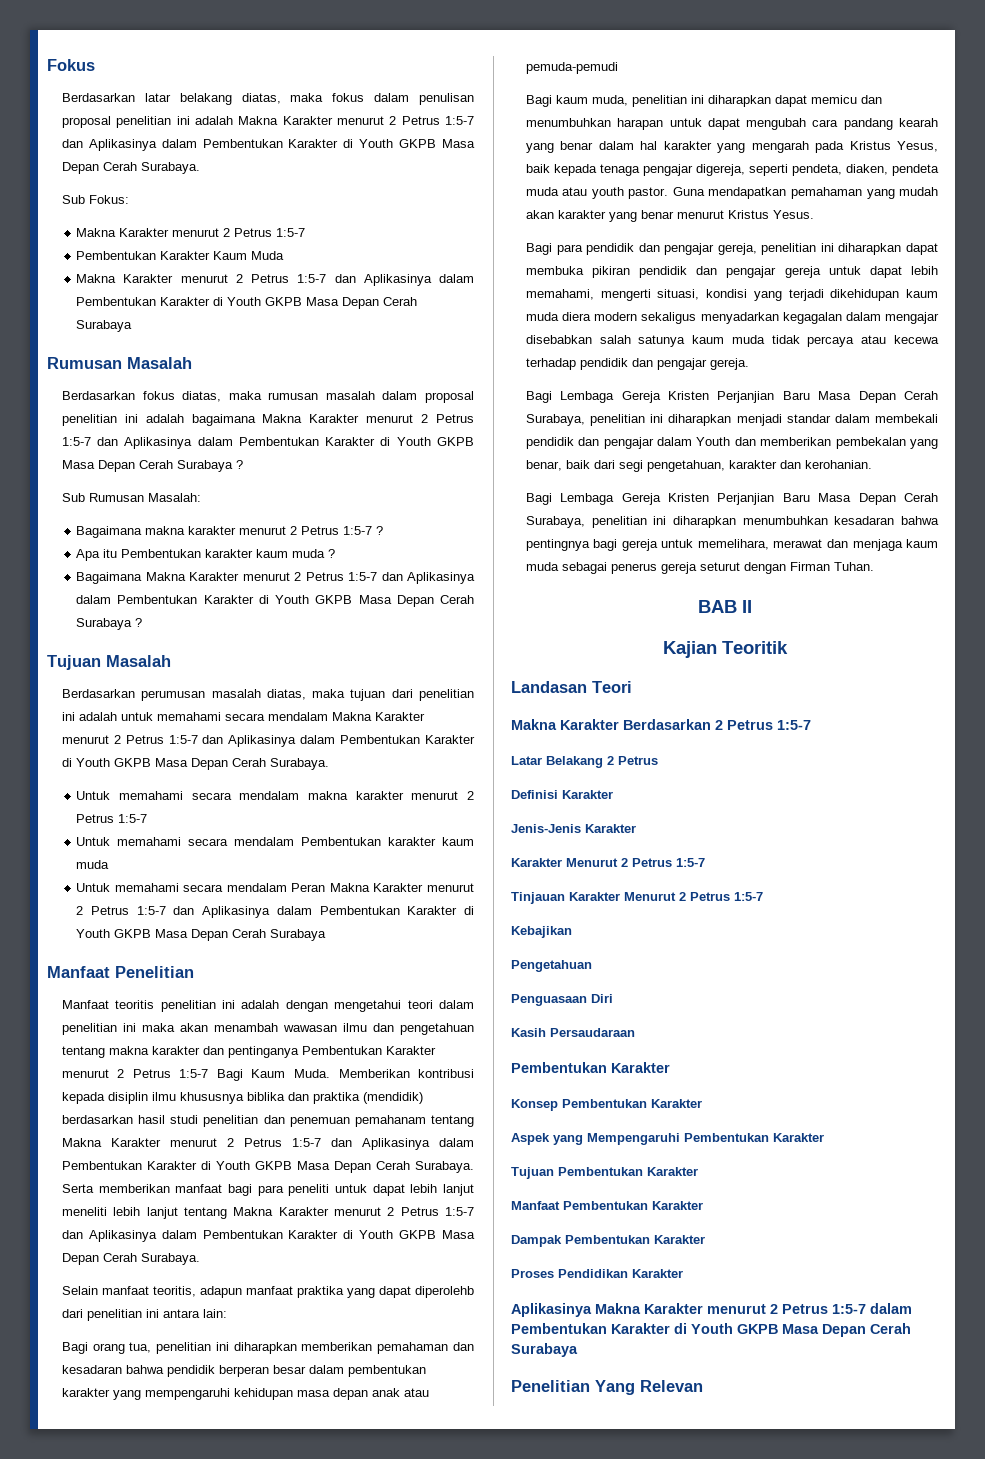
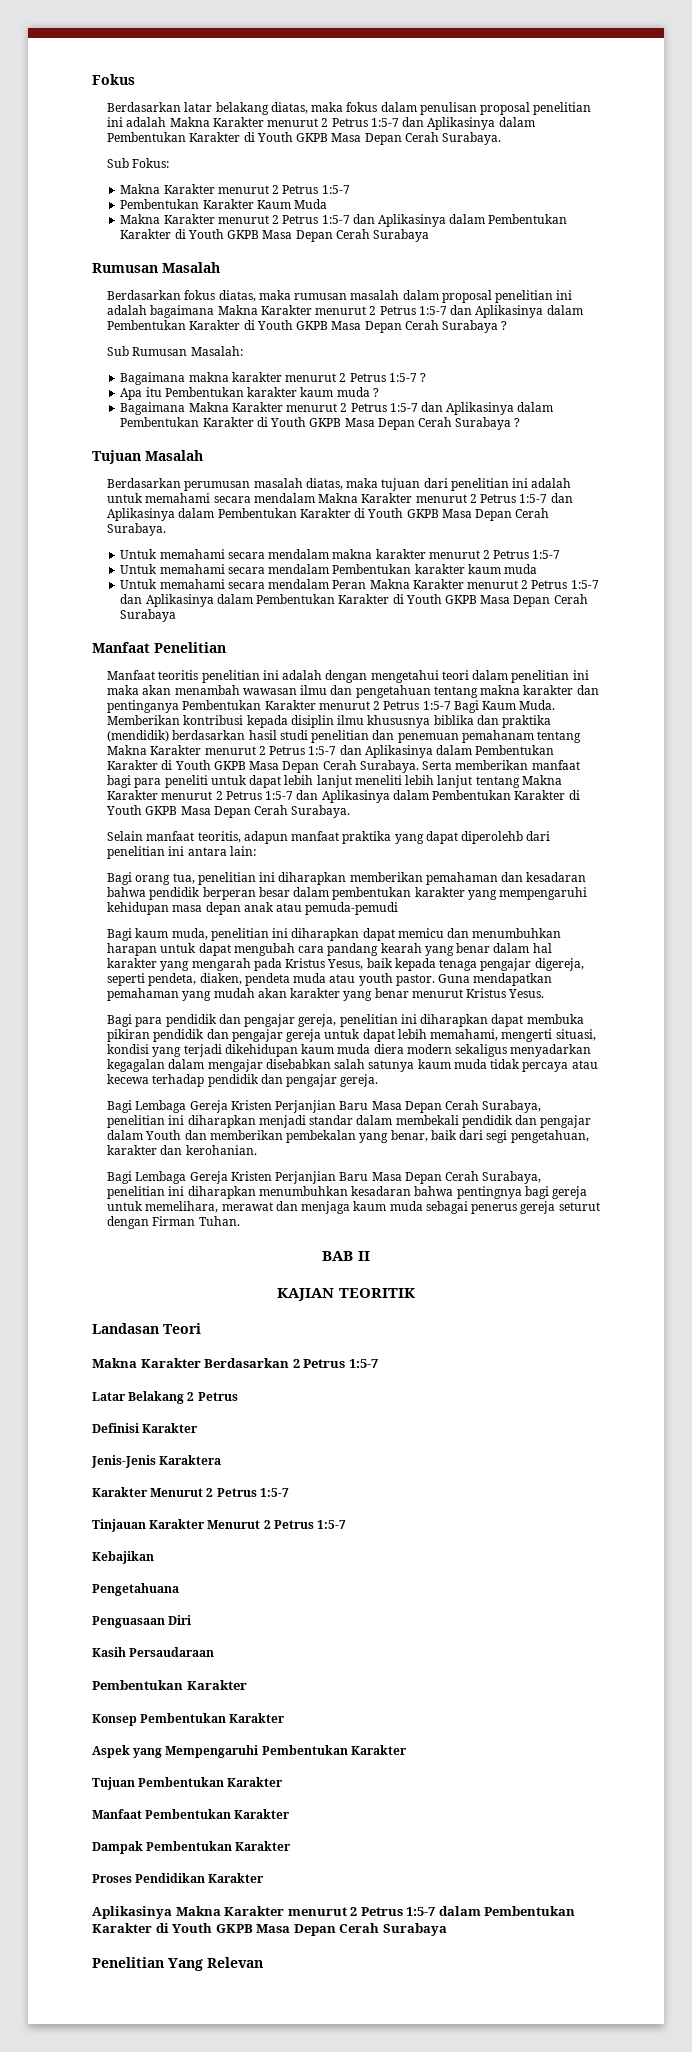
[662,641,788,658] Kajian Teoritik -> [277,1288,416,1301] KAJIAN TEORITIK
[585,824,636,833] Karakter -> [159,1455,222,1465] Karaktera
[511,960,592,972] Pengetahuan -> [92,1583,179,1596] Pengetahuana

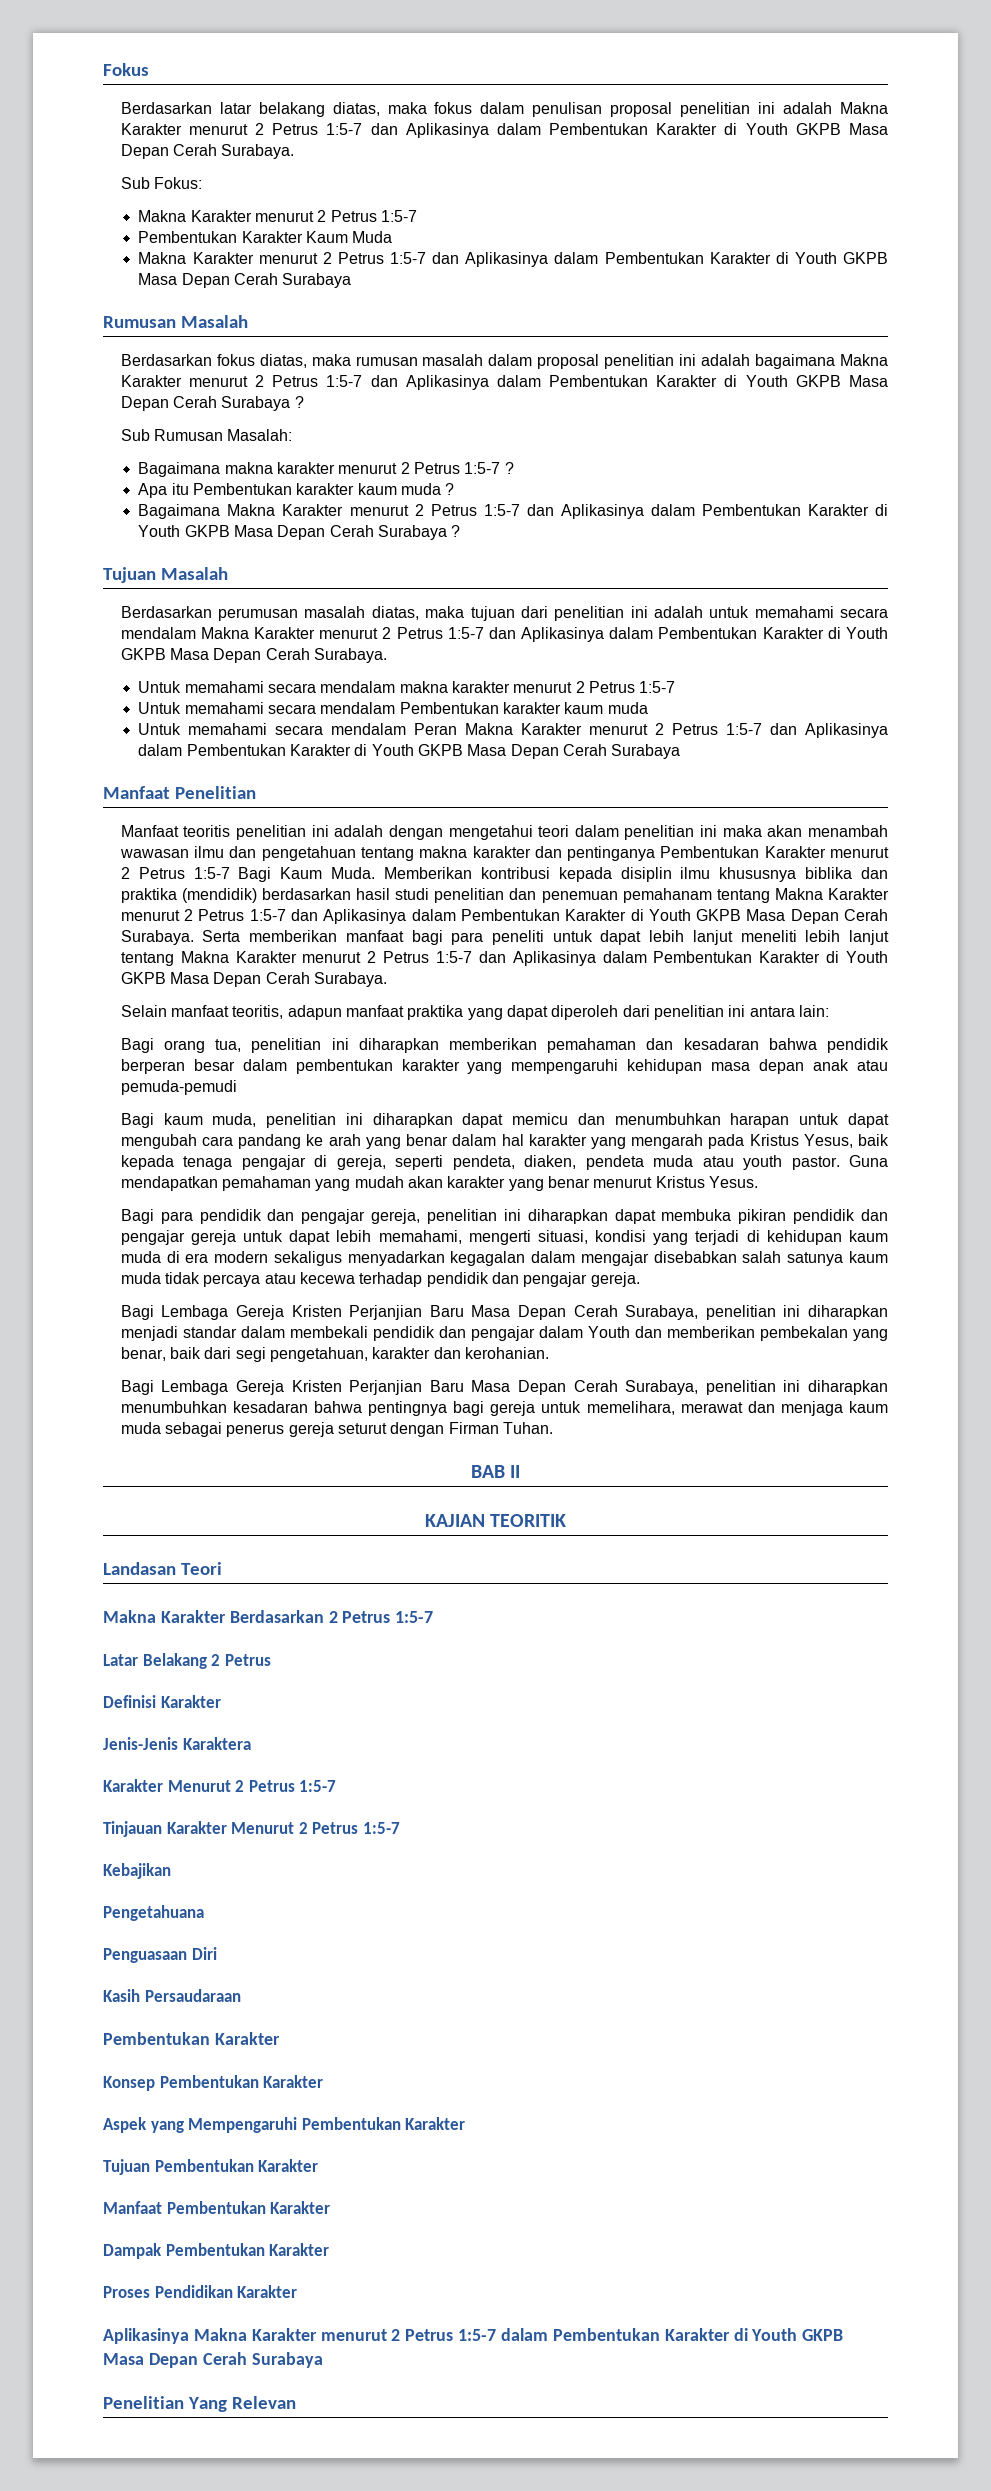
[461,831,524,844] diperolehb -> [551,1005,619,1020] diperoleh
[380,943,422,953] kearah -> [306,1134,361,1146] ke arah
[534,958,584,971] digereja, -> [314,1155,386,1170] di gereja,
[224,1044,404,1057] dikehidupan kaum muda diera -> [746,1230,889,1245] [120,1251,209,1263] di kehidupan kaum muda di era

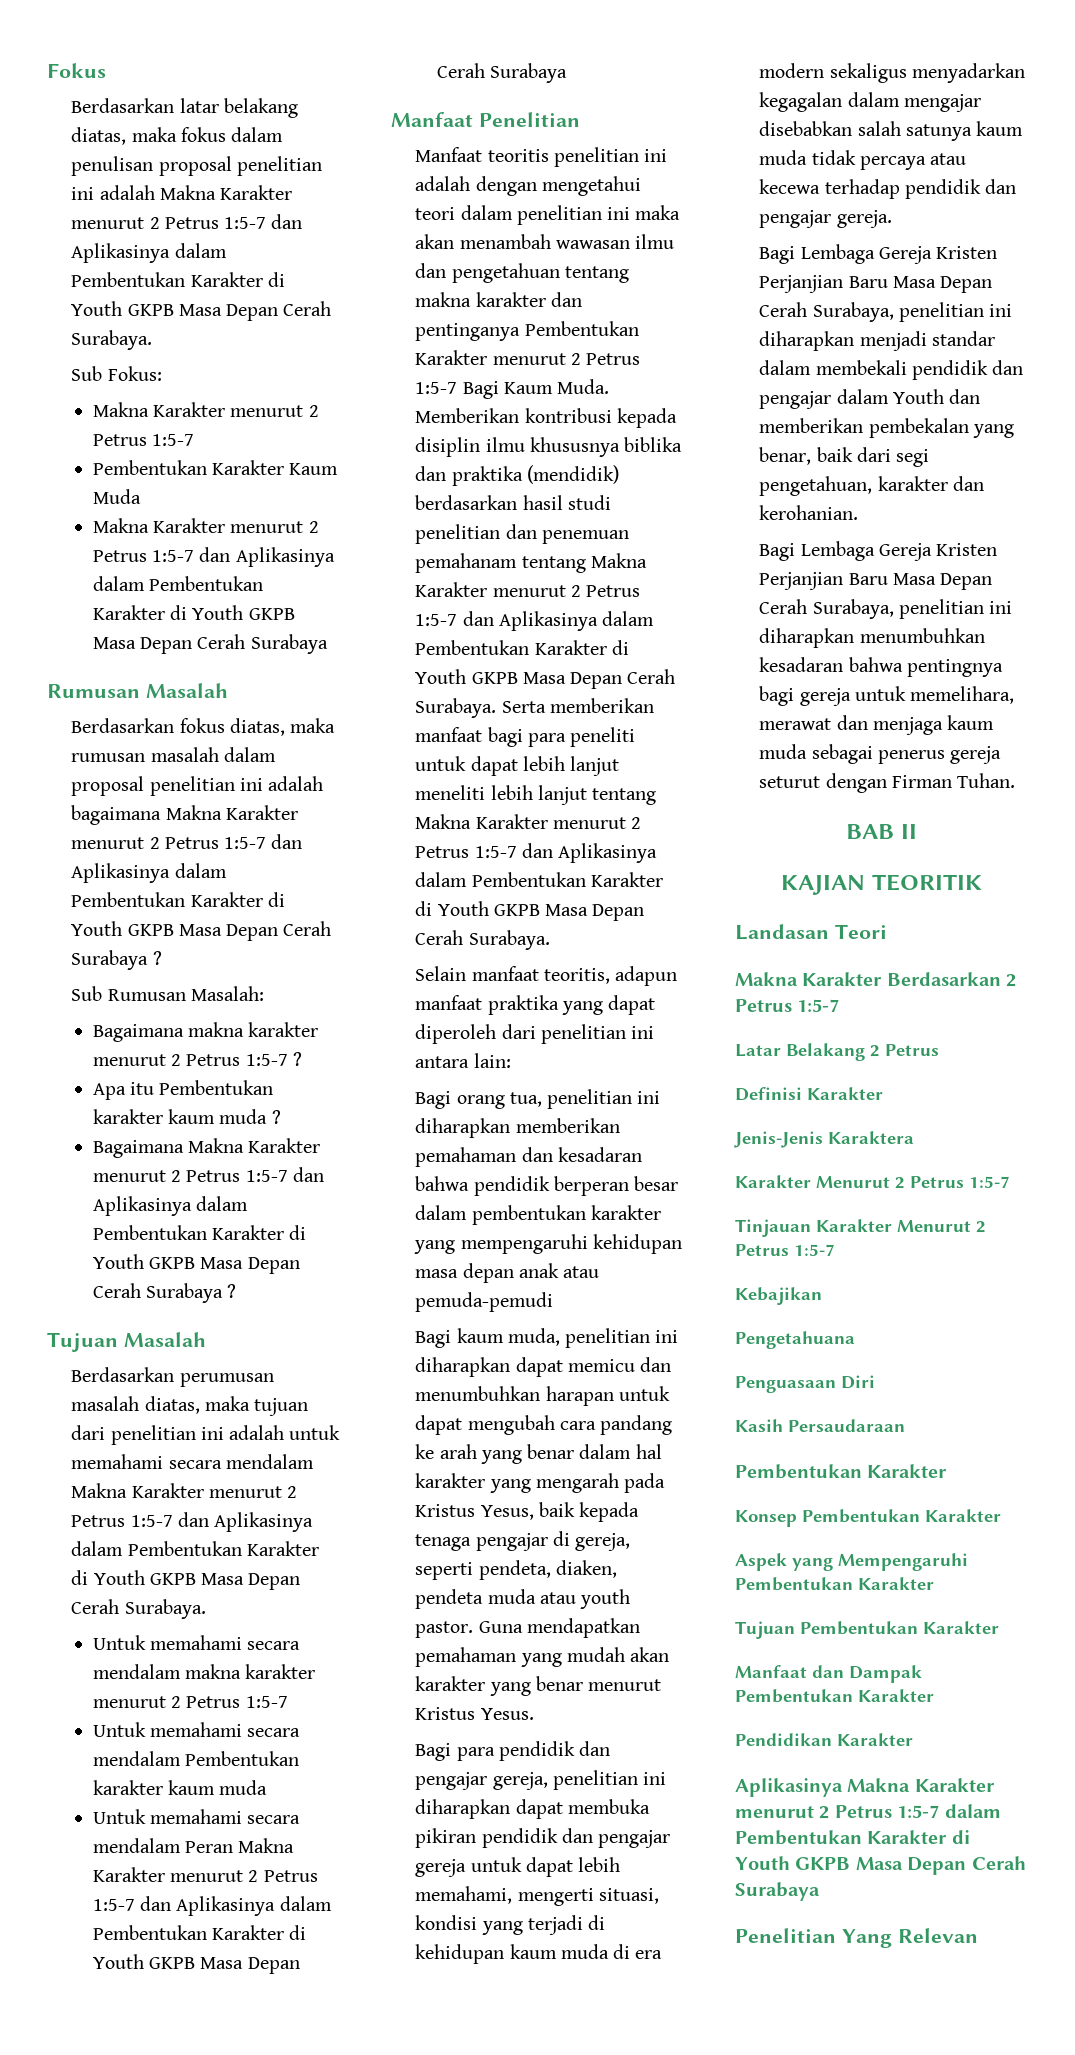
[166,2201,331,2214] Pembentukan Karakter // -> [812,1665,844,1678] dan
[103,2286,150,2298] Proses -> (934, 1695) none

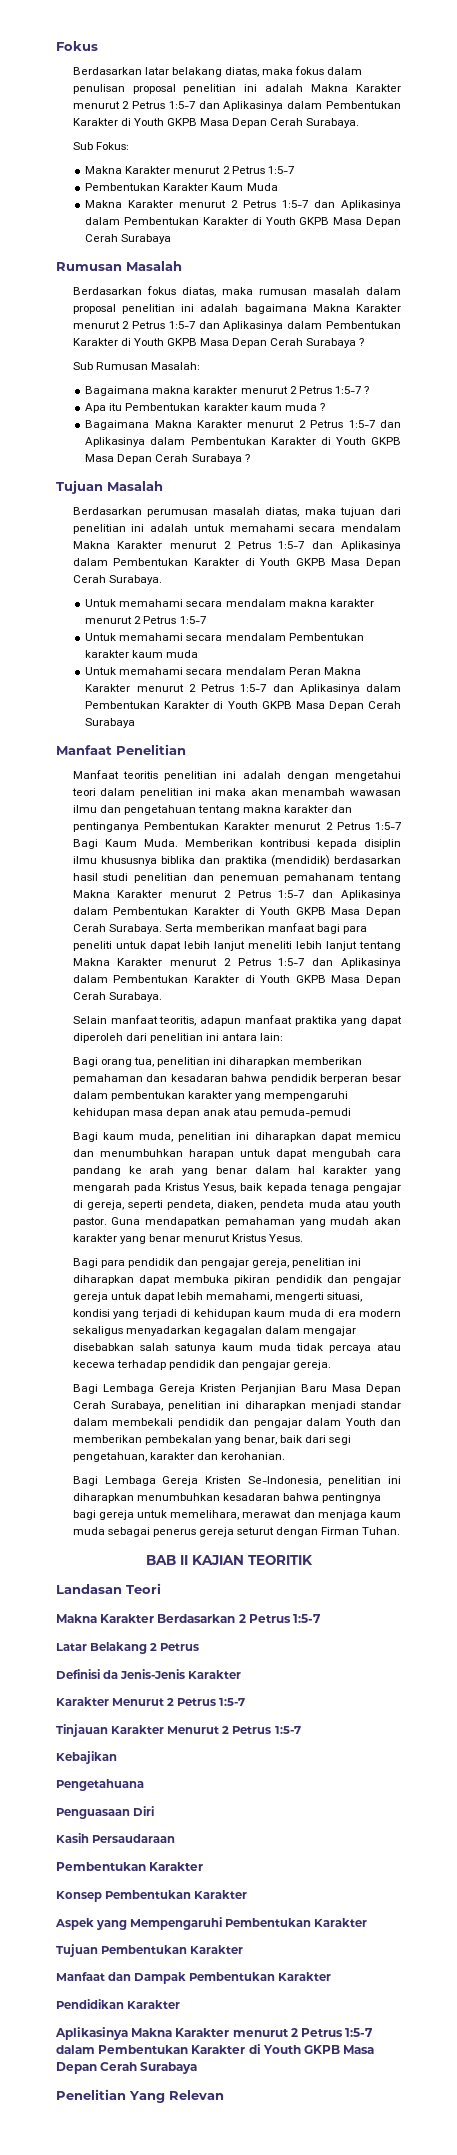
[759,572,993,590] [759,599,894,619] Perjanjian Baru Masa Depan Cerah Surabaya, -> [248,1476,322,1486] Se-Indonesia,
(917, 831) // -> (188, 1560) none
[807,1087,883,1100] [734,1131,914,1148] Karakter // Jenis-Jenis Karaktera -> [103,1669,242,1679] da Jenis-Jenis Karakter

